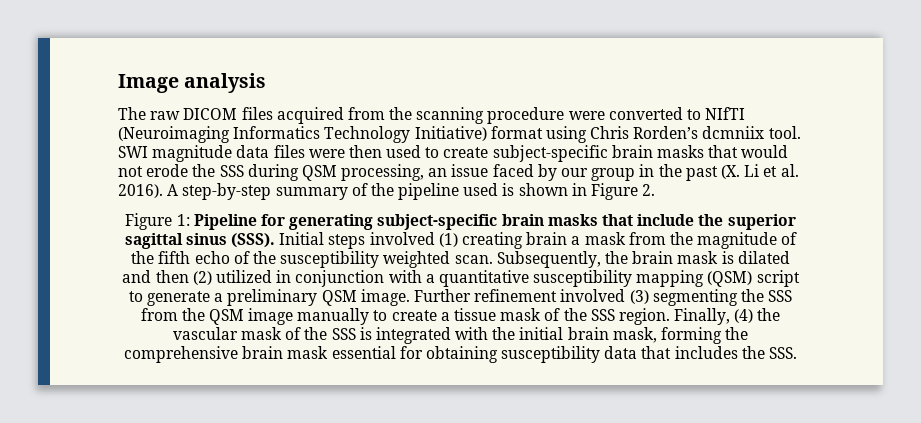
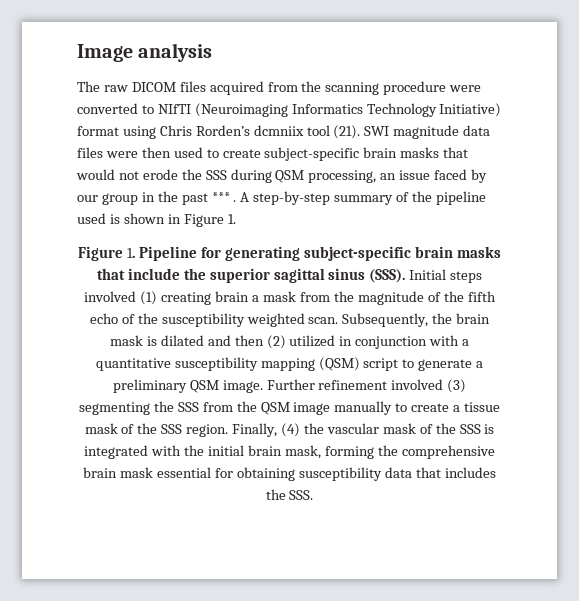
[768,126,801,139] tool. -> [306,125,361,139] tool (21).
[720,164,799,179] [118,184,163,198] (X. Li et al. 2016). -> [211,192,237,202] *** .
[642,184,656,196] [125,213,190,230] 2. // Figure 1: -> [227,214,236,224] [78,246,136,261] 1. // Figure 1.

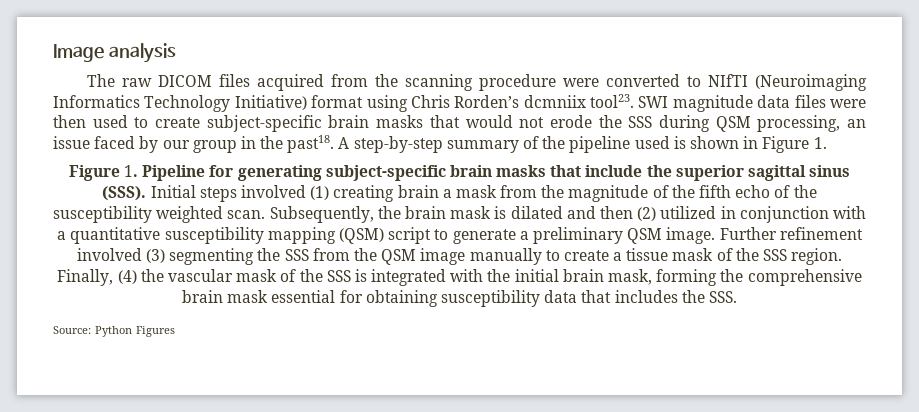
[306,125,361,139] tool (21). -> [590,94,635,108] tool23.
[181,192,237,205] past *** . -> [287,135,335,153] past18.
(314, 495) none -> [53,326,176,337] // Source: Python Figures

